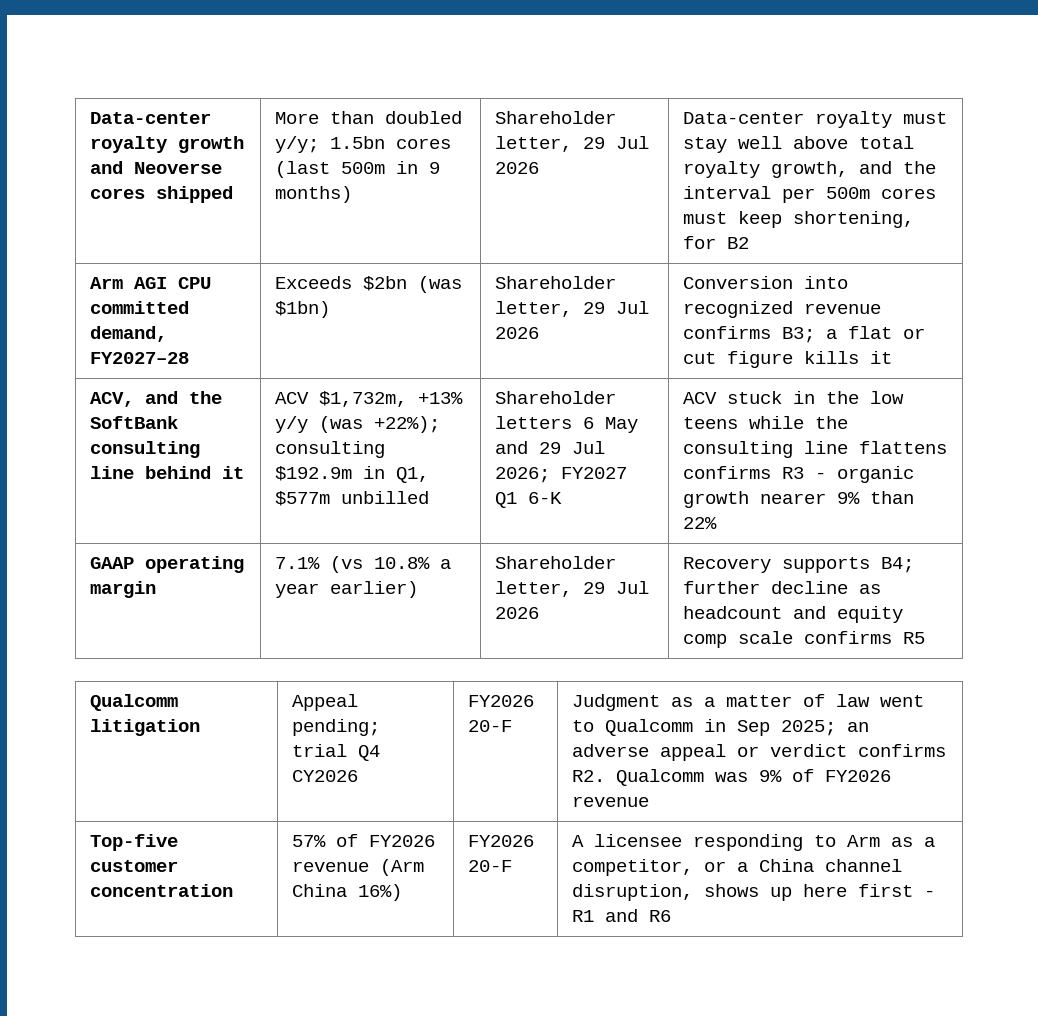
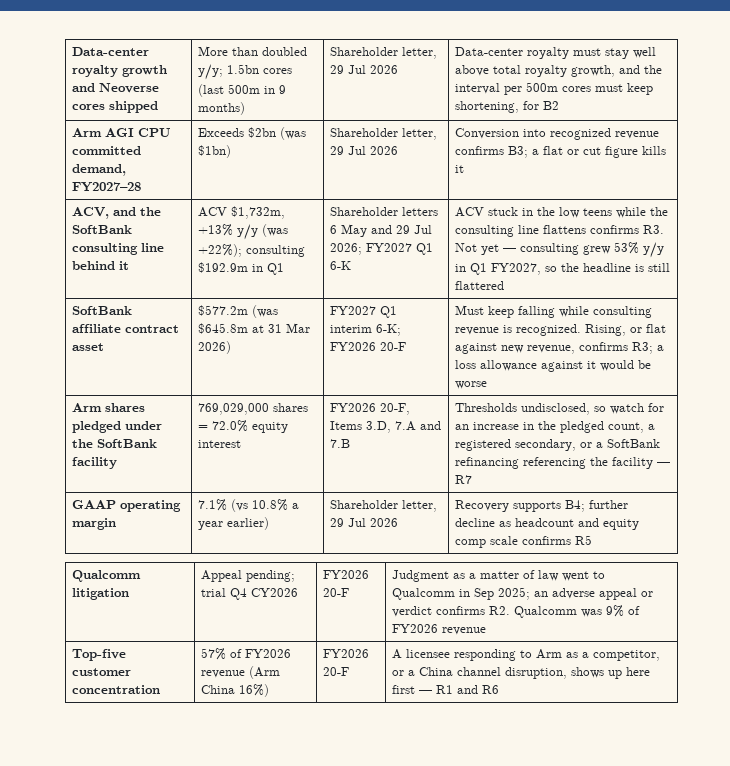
[395,467,429,483] [274,491,429,506] Q1, $577m unbilled -> [267,263,285,275] Q1
[781,466,914,483] [682,491,914,508] [682,517,717,529] R3 - organic growth nearer 9% than 22% -> [643,225,665,234] [455,242,665,258] [455,263,671,275] [455,281,505,290] [72,306,133,315] [72,324,180,333] [72,343,105,351] [198,305,279,318] [198,323,311,334] [198,341,232,354] [330,306,398,318] [330,324,402,336] [330,342,407,351] [455,305,653,318] [455,324,667,336] [455,342,665,354] [455,360,652,372] [455,381,488,389] [72,403,146,412] [72,421,163,433] [72,439,158,448] [72,457,118,469] [198,403,309,415] [198,420,289,433] [198,440,242,448] [330,403,411,415] [330,421,442,433] [330,439,351,448] [455,403,665,415] [455,421,656,433] [455,439,661,451] [455,457,671,469] [455,475,473,484] R3. Not yet — consulting grew 53% y/y in Q1 FY2027, so the headline is still flattered // SoftBank affiliate contract asset | $577.2m (was $645.8m at 31 Mar 2026) | FY2027 Q1 interim 6-K; FY2026 20-F | Must keep falling while consulting revenue is recognized. Rising, or flat against new revenue, confirms R3; a loss allowance against it would be worse // Arm shares pledged under the SoftBank facility | 769,029,000 shares = 72.0% equity interest | FY2026 20-F, Items 3.D, 7.A and 7.B | Thresholds undisclosed, so watch for an increase in the pledged count, a registered secondary, or a SoftBank refinancing referencing the facility — R7
[923,890,935,897] - -> [419,690,433,694] —

